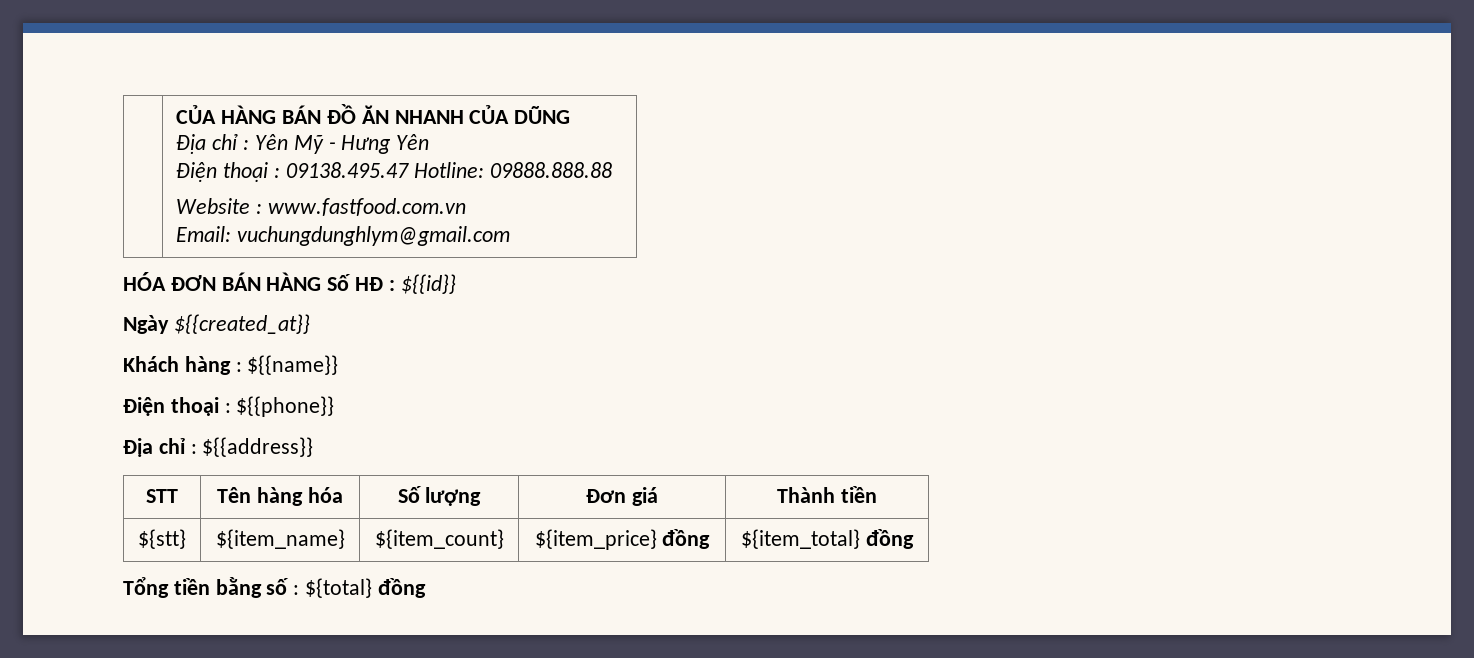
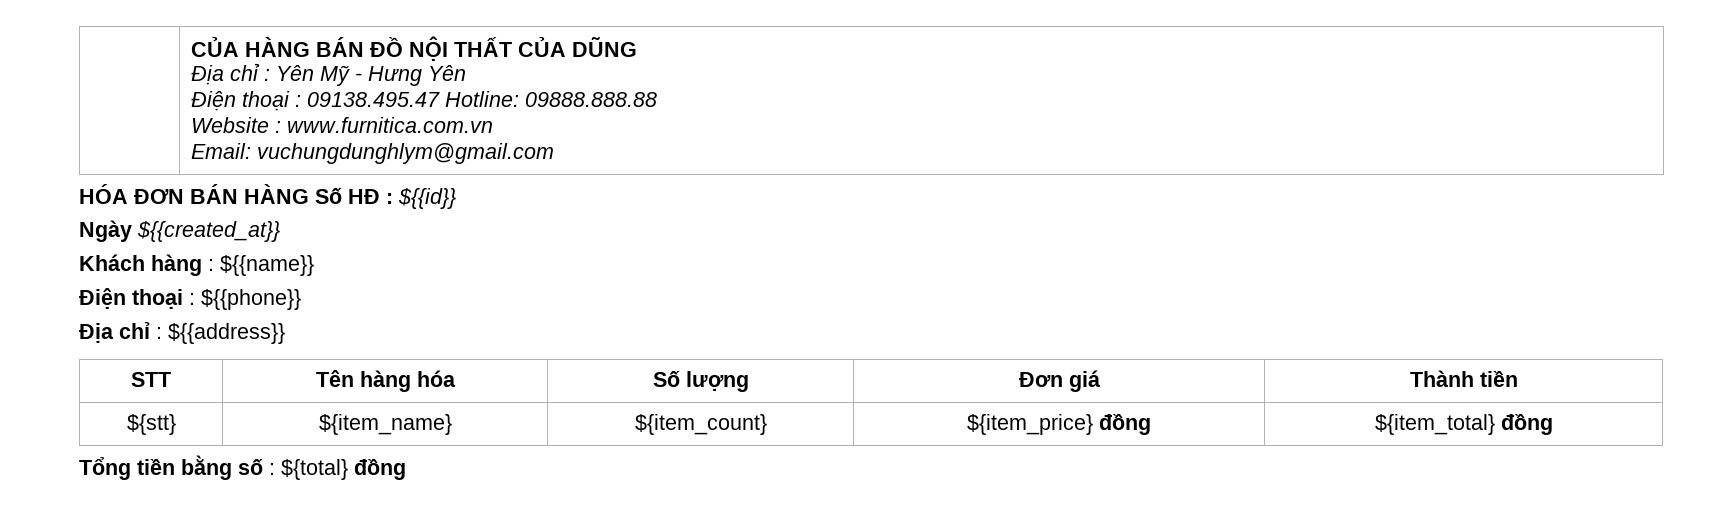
[361,105,464,124] ĂN NHANH -> [408,36,512,61] NỘI THẤT
[268,198,467,216] www.fastfood.com.vn -> [286,117,493,133] www.furnitica.com.vn

